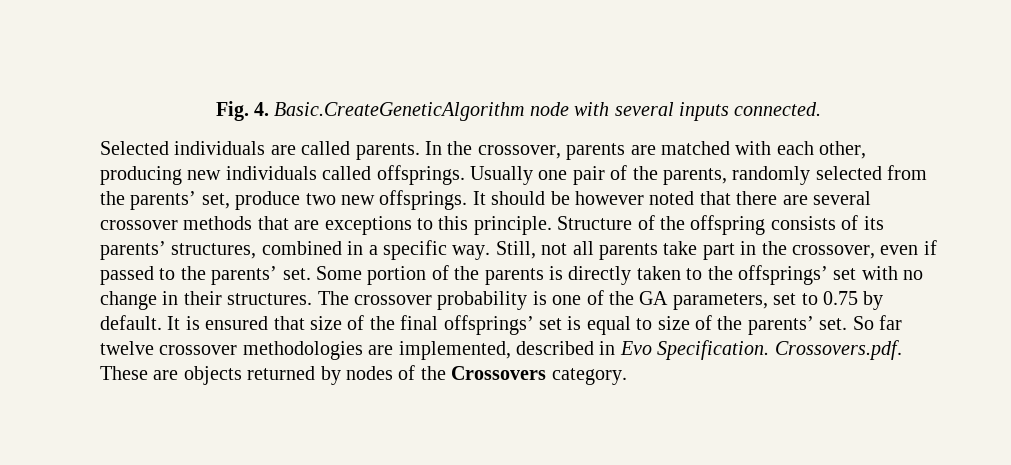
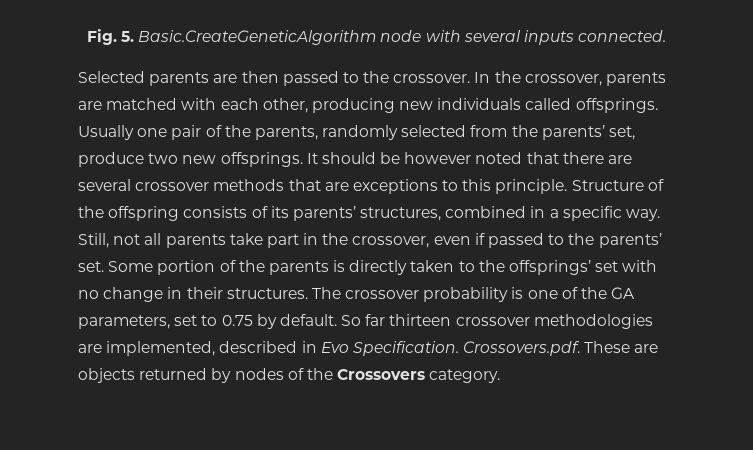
[254,102,269,116] 4. -> [121,31,135,42] 5.
[174,141,420,160] individuals are called parents. -> [149,71,471,86] parents are then passed to the crossover.
[167,315,848,335] It is ensured that size of the final offsprings’ set is equal to size of the parents’ set. -> (337, 320) none
[100,341,154,355] twelve -> [389,314,452,326] thirteen

